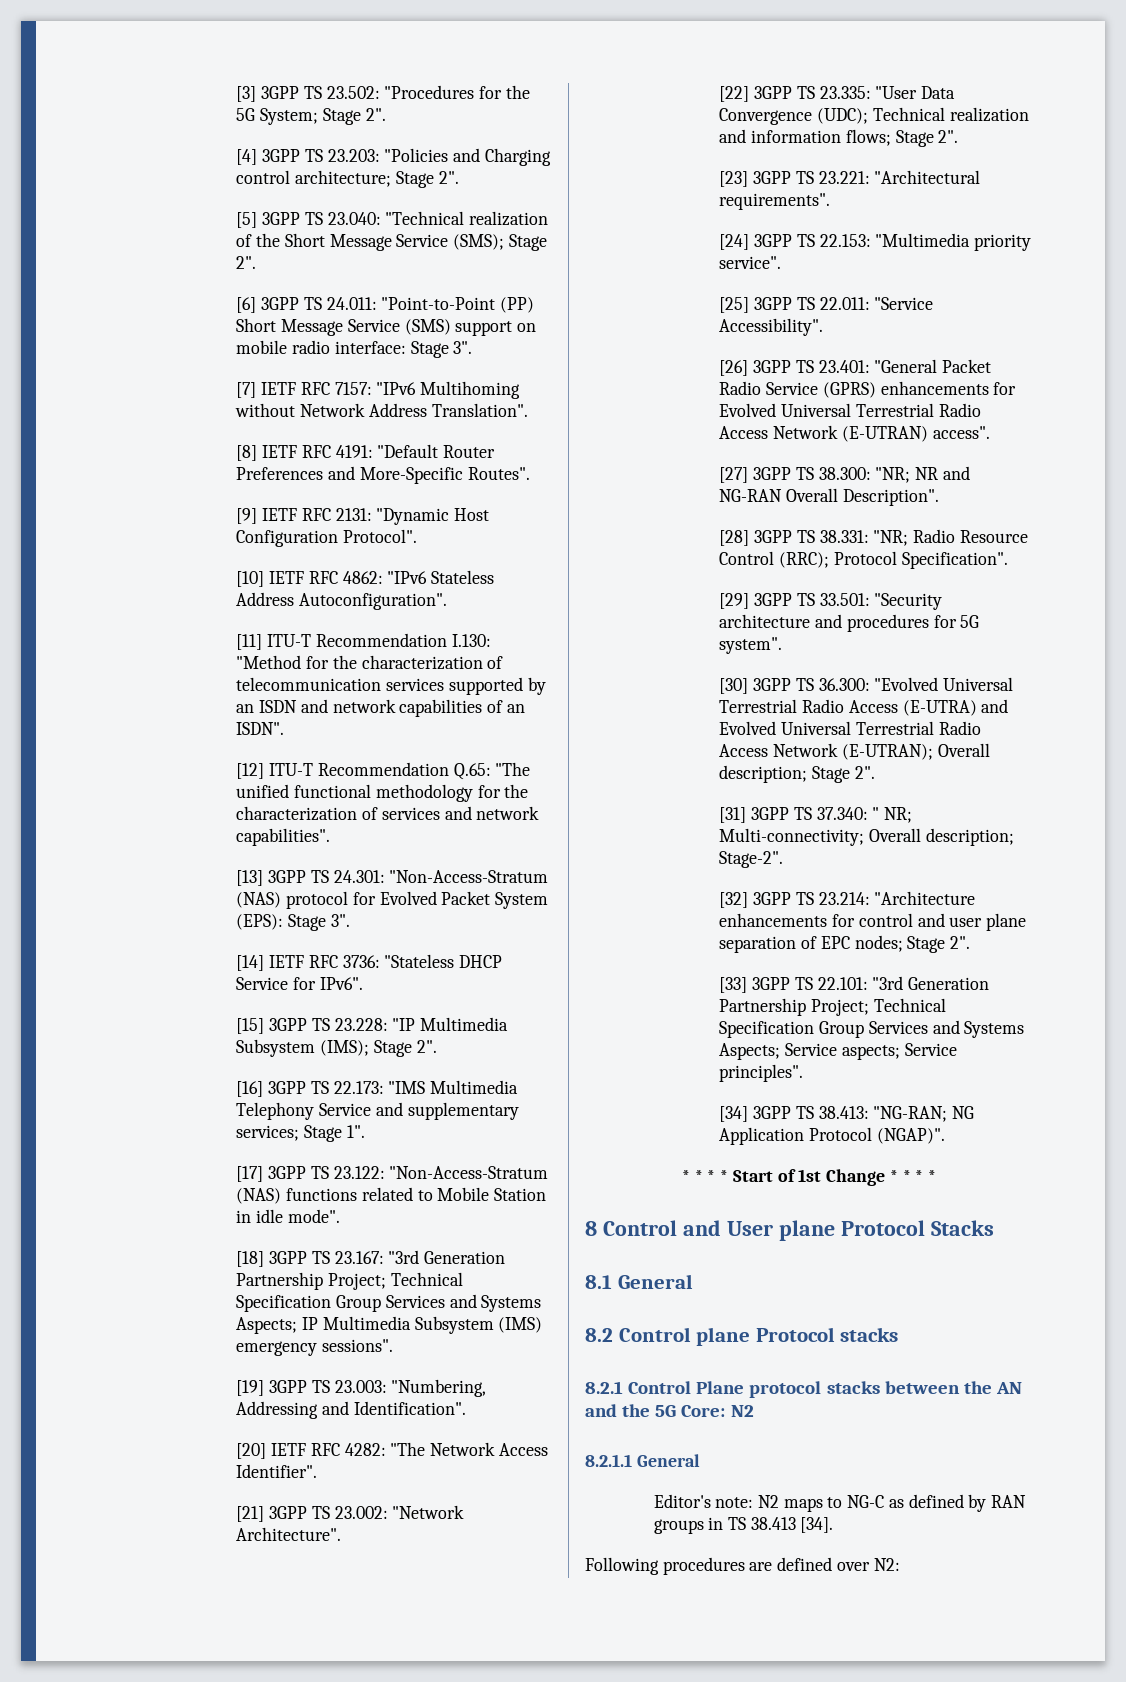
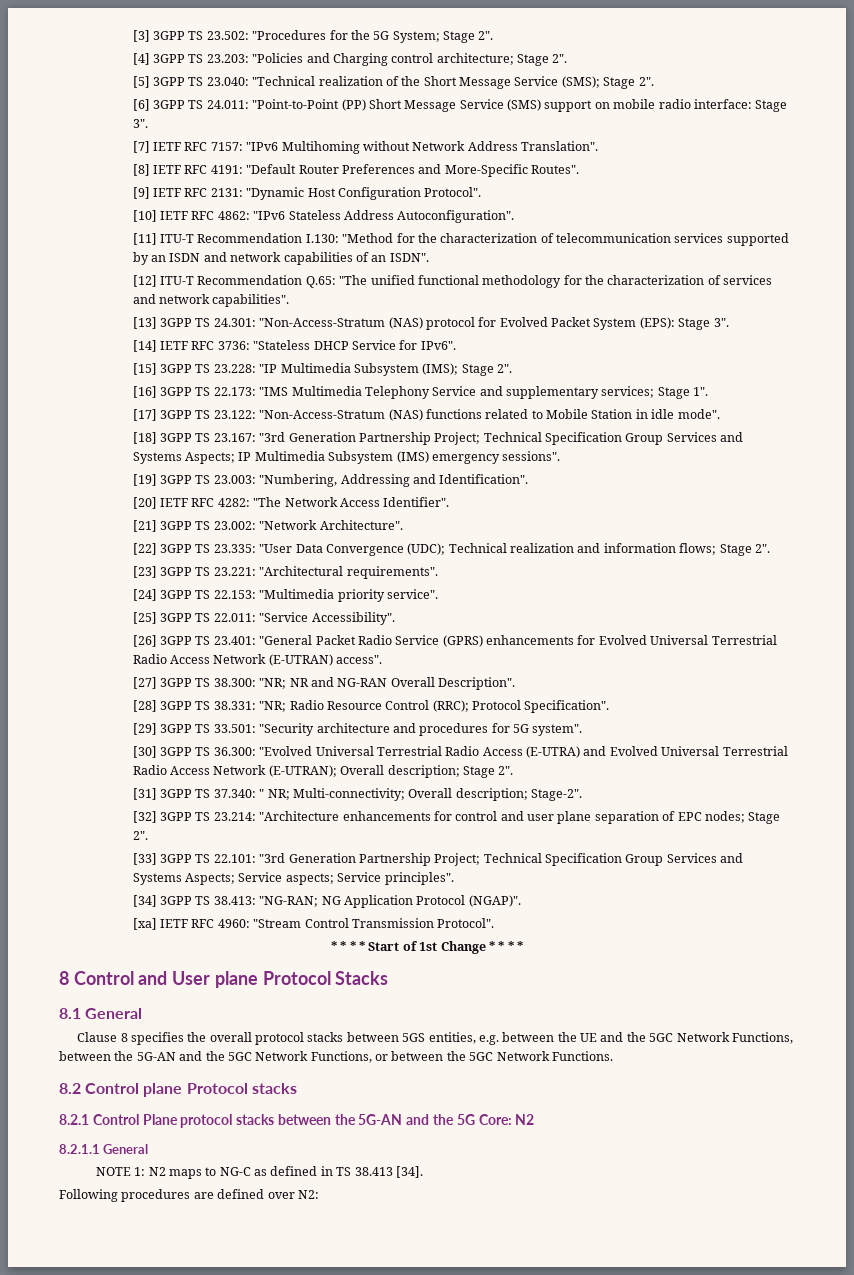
(945, 1136) none -> [132,918,495,930] // [xa] IETF RFC 4960: "Stream Control Transmission Protocol".
(693, 1281) none -> [77,1032,793,1045] [59,1051,613,1063] // Clause 8 specifies the overall protocol stacks between 5GS entities, e.g. between the UE and the 5GC Network Functions, between the 5G-AN and the 5GC Network Functions, or between the 5GC Network Functions.
[995,1382,1022,1394] AN -> [358,1114,403,1125] 5G-AN
[653,1494,754,1508] Editor's note: -> [95,1167,146,1176] NOTE 1:
[968,1494,1027,1512] [653,1519,704,1534] by RAN groups -> (318, 1171) none

